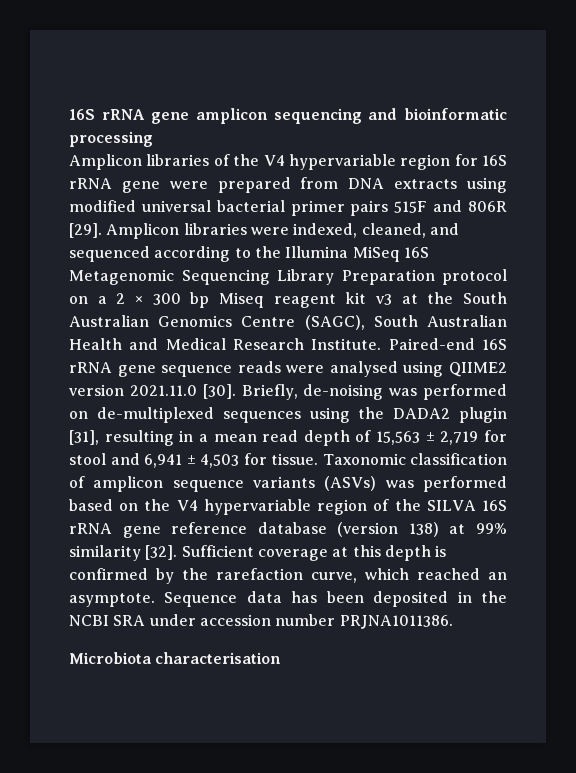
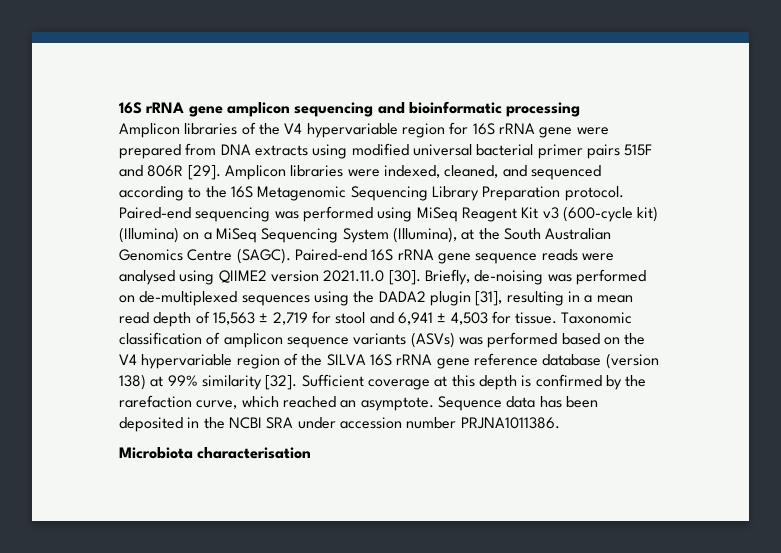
[285,246,400,262] Illumina MiSeq -> (227, 192) none
[442,269,507,285] [69,292,393,308] protocol on a 2 × 300 bp Miseq reagent kit v3 -> [564,186,624,201] [119,206,659,222] [119,227,457,243] protocol. Paired-end sequencing was performed using MiSeq Reagent Kit v3 (600-cycle kit) (Illumina) on a MiSeq Sequencing System (Illumina),
[304,315,507,330] [69,338,382,350] (SAGC), South Australian Health and Medical Research Institute. -> [236,248,291,264] (SAGC).

